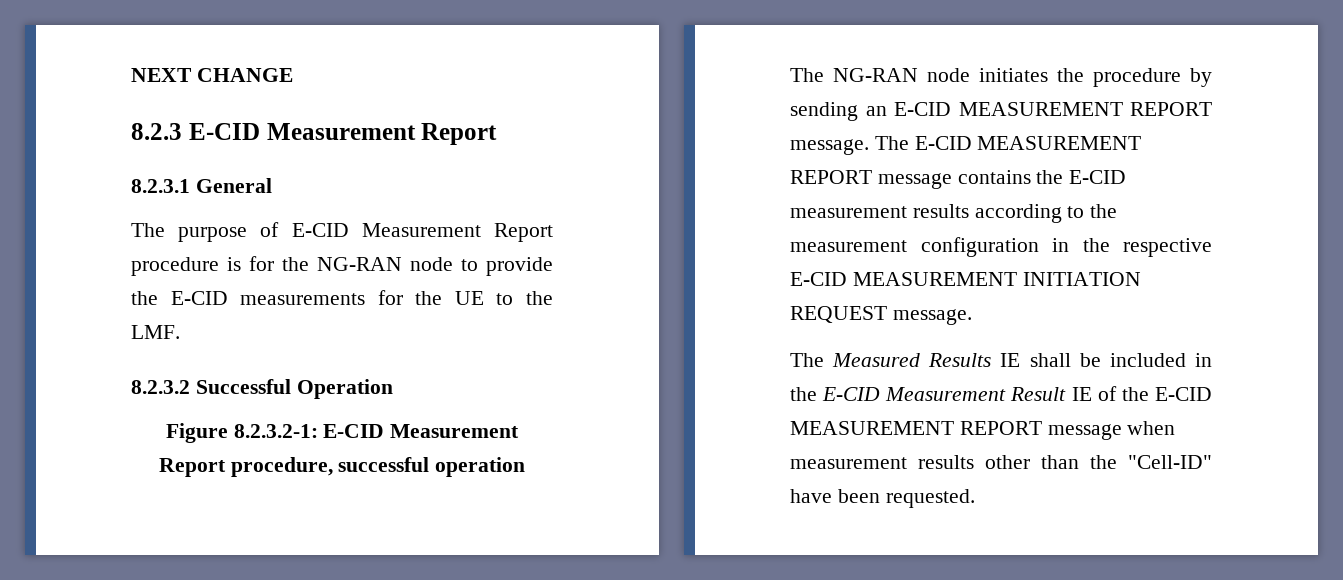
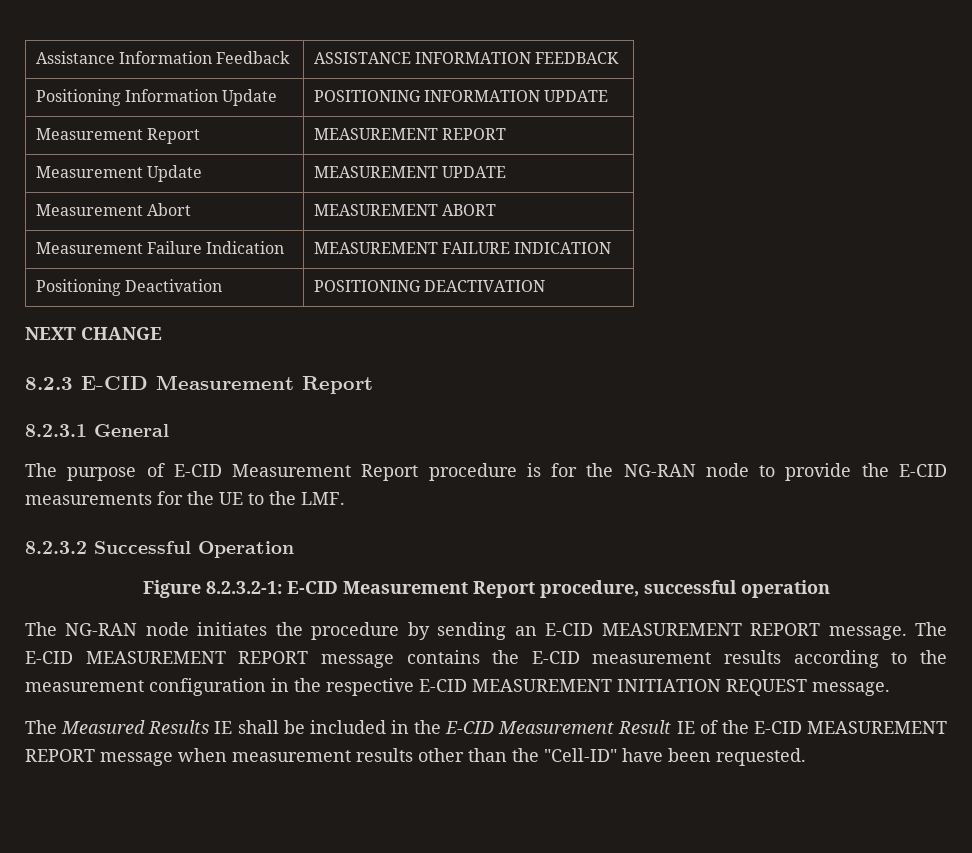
(131, 75) none -> [35,51,291,64] [313,52,620,64] [35,89,278,106] [313,90,609,102] [35,128,201,144] [313,128,507,140] [35,165,203,182] [313,166,507,178] [35,203,192,216] [313,204,497,216] [35,241,285,254] [313,242,612,254] [35,279,223,296] [313,280,546,292] Assistance Information Feedback | ASSISTANCE INFORMATION FEEDBACK // Positioning Information Update | POSITIONING INFORMATION UPDATE // Measurement Report | MEASUREMENT REPORT // Measurement Update | MEASUREMENT UPDATE // Measurement Abort | MEASUREMENT ABORT // Measurement Failure Indication | MEASUREMENT FAILURE INDICATION // Positioning Deactivation | POSITIONING DEACTIVATION //

